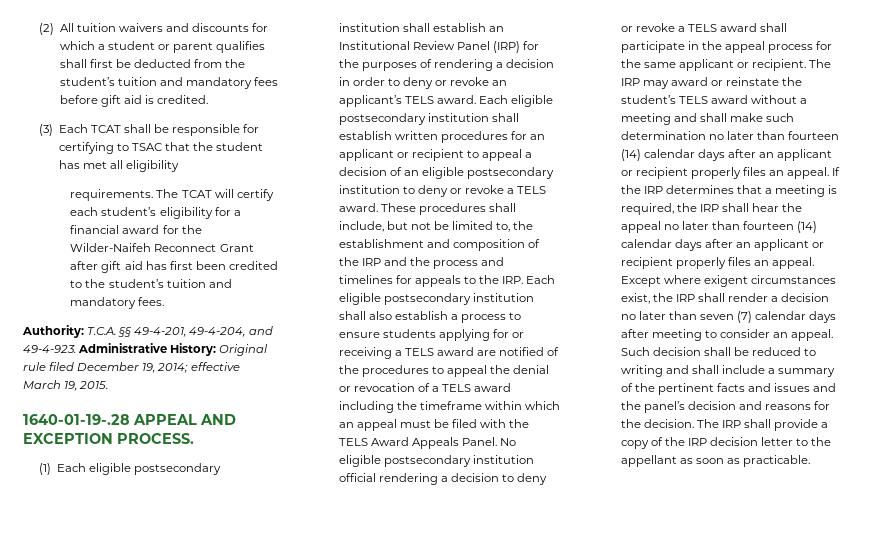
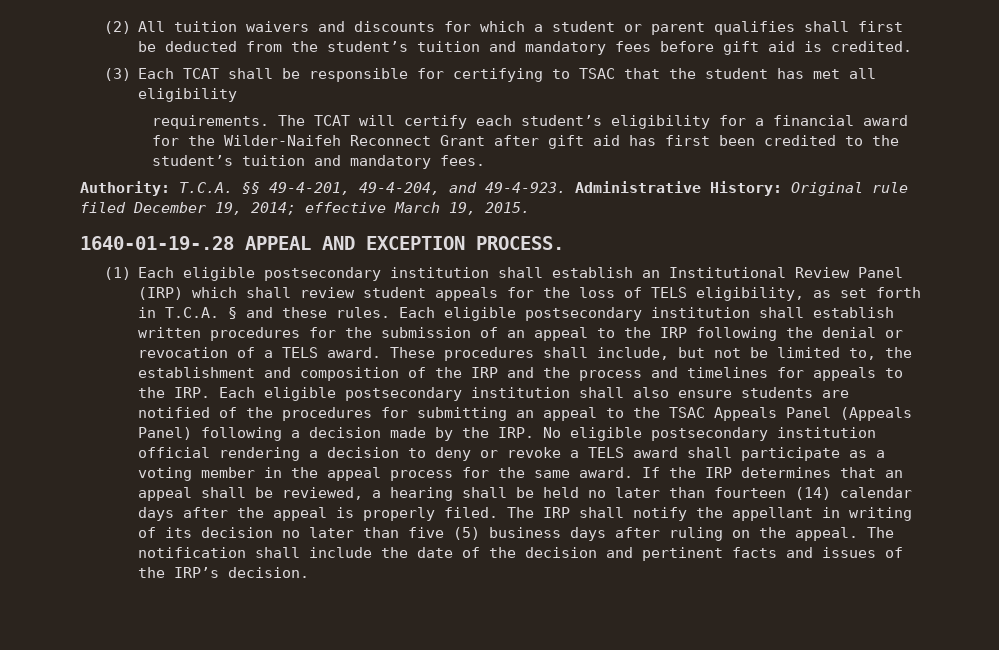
[522,41,539,50] [338,59,555,71] [338,77,508,89] [338,95,476,107] for the purposes of rendering a decision in order to deny or revoke an applicant’s TELS award. -> [192,287,922,301] [138,307,391,319] which shall review student appeals for the loss of TELS eligibility, as set forth in T.C.A. § and these rules.
[529,134,545,140] [338,149,533,161] [338,167,554,179] [338,185,504,197] an applicant or recipient to appeal a decision of an eligible postsecondary institution to deny or revoke -> [345,327,904,341] [138,347,256,358] the submission of an appeal to the IRP following the denial or revocation of
[394,311,522,323] [338,329,524,341] [338,347,474,359] establish a process to ensure students applying for or receiving a TELS award -> [678,387,814,398] ensure students
[431,365,550,377] [338,383,512,392] [338,401,560,413] [338,419,530,431] [338,437,497,449] to appeal the denial or revocation of a TELS award including the timeframe within which an appeal must be filed with the TELS Award Appeals Panel. -> [381,407,913,421] [138,427,535,441] for submitting an appeal to the TSAC Appeals Panel (Appeals Panel) following a decision made by the IRP.
(685, 47) none -> [849,450,886,458] [138,467,256,481] as a voting member
[678,59,832,71] [620,77,803,89] [620,95,807,104] [620,113,794,125] [620,131,839,140] [620,149,833,161] [620,167,841,179] [620,185,838,197] [620,203,803,215] [620,221,818,233] [620,239,825,251] [620,257,814,269] [620,275,836,287] [620,293,830,304] [620,311,837,323] [620,329,834,341] [620,347,817,356] [620,365,836,377] [620,383,837,395] [620,401,831,413] [620,419,829,431] [620,437,832,449] [620,455,810,467] applicant or recipient. The IRP may award or reinstate the student’s TELS award without a meeting and shall make such determination no later than fourteen (14) calendar days after an applicant or recipient properly files an appeal. If the IRP determines that a meeting is required, the IRP shall hear the appeal no later than fourteen (14) calendar days after an applicant or recipient properly files an appeal. Except where exigent circumstances exist, the IRP shall render a decision no later than seven (7) calendar days after meeting to consider an appeal. Such decision shall be reduced to writing and shall include a summary of the pertinent facts and issues and the panel’s decision and reasons for the decision. The IRP shall provide a copy of the IRP decision letter to the appellant as soon as practicable. -> [579,467,904,478] [138,487,913,501] [138,507,913,521] [138,527,895,541] [138,547,904,561] [138,567,310,578] award. If the IRP determines that an appeal shall be reviewed, a hearing shall be held no later than fourteen (14) calendar days after the appeal is properly filed. The IRP shall notify the appellant in writing of its decision no later than five (5) business days after ruling on the appeal. The notification shall include the date of the decision and pertinent facts and issues of the IRP’s decision.

